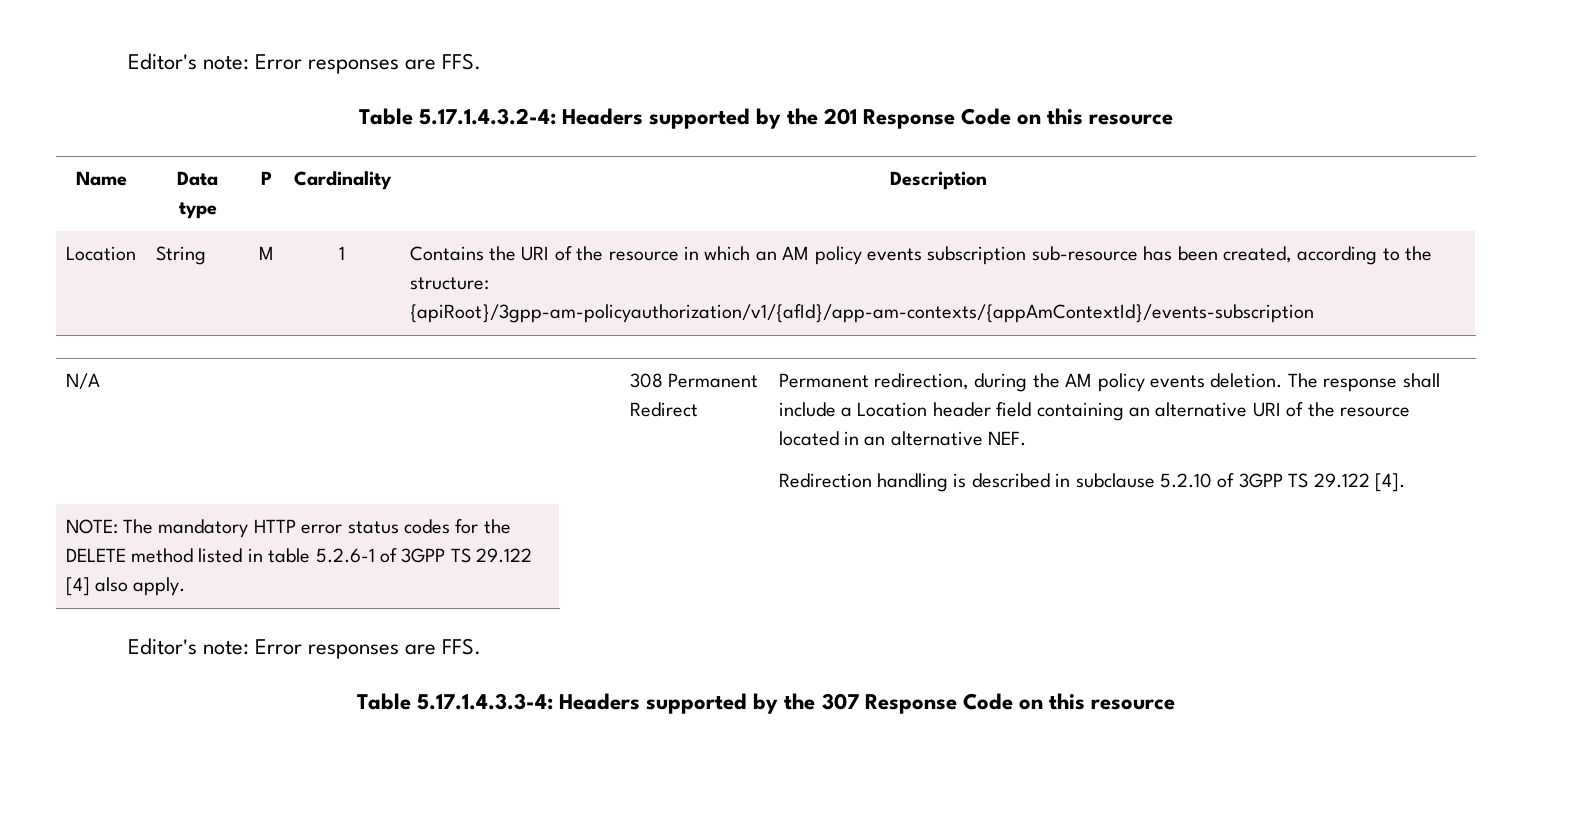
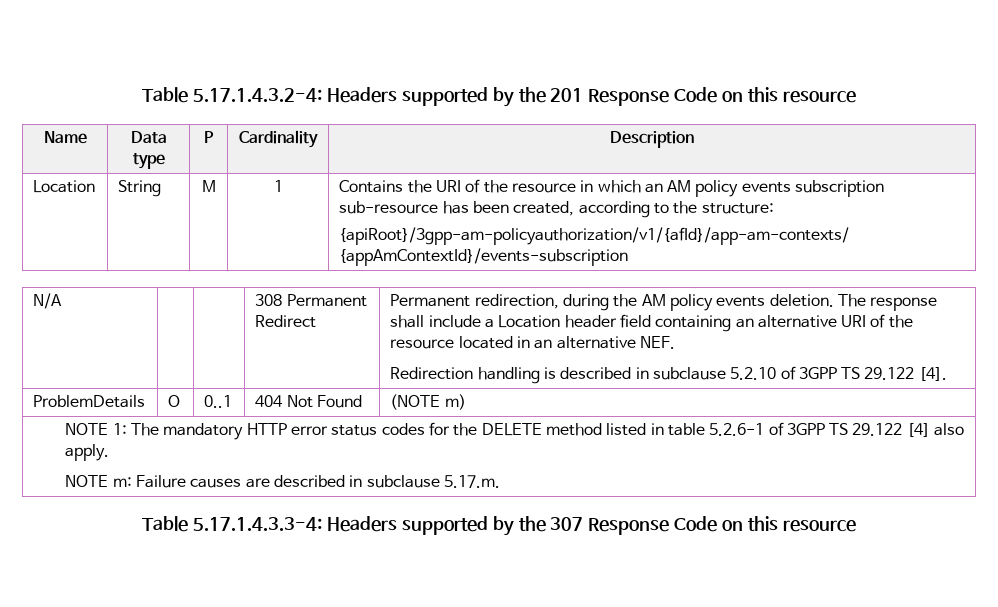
[127,53,482,74] Editor's note: Error responses are FFS. // -> (142, 95) none
[65,519,118,534] NOTE: -> [33,395,146,408] [168,395,181,407] [204,395,233,408] [255,395,362,408] [390,394,466,410] [65,423,127,435] ProblemDetails | O | 0..1 | 404 Not Found | (NOTE m) // NOTE 1:
[127,638,482,659] // Editor's note: Error responses are FFS. -> [65,475,500,488] // NOTE m: Failure causes are described in subclause 5.17.m.

